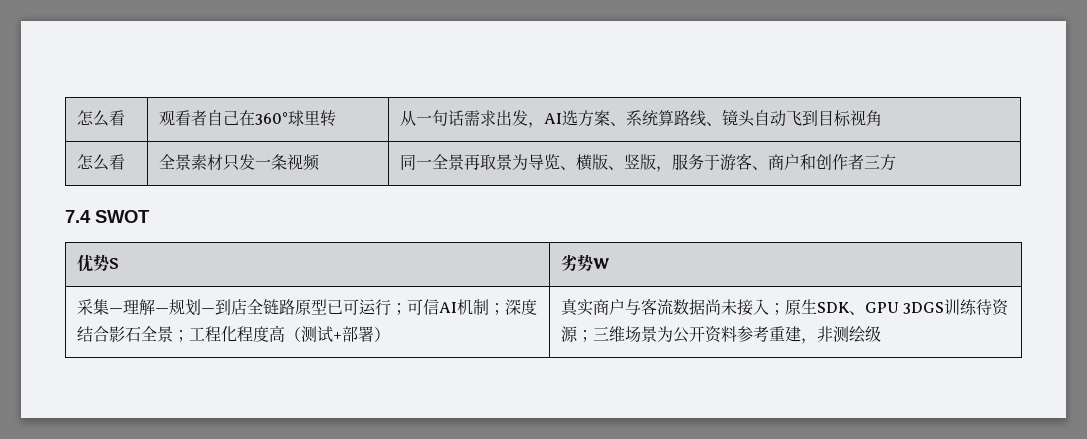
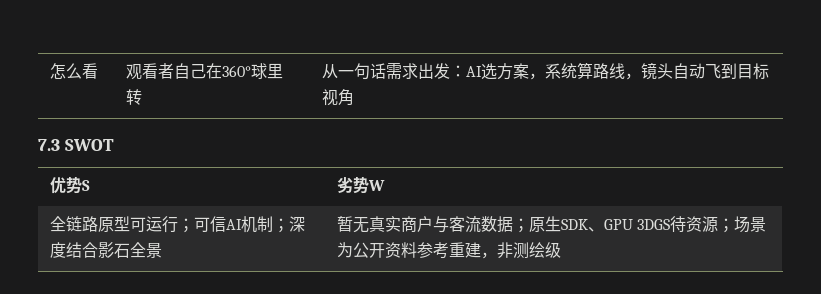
[527,122,544,128] ， -> [450,65,467,77] ：
[609,122,626,126] 、 -> [529,73,546,80] ，
[705,122,722,126] 、 -> [625,73,642,80] ，
[76,154,125,171] [158,154,320,171] [399,153,896,172] [65,210,91,223] // 怎么看 | 全景素材只发一条视频 | 同一全景再取景为导览、横版、竖版，服务于游客、商户和创作者三方 // 7.4 -> [38,139,60,151] // 7.3
[76,299,247,316] 采集—理解—规划—到店 -> (386, 185) none
[326,299,343,314] 已 -> (131, 224) none
[172,325,390,342] ；工程化程度高（测试+部署） | -> [337,216,370,233] | 暂无
[704,299,769,316] 尚未接入 -> (514, 224) none
[943,299,977,315] 训练 -> (671, 224) none
[592,326,625,342] 三维 -> (735, 225) none

